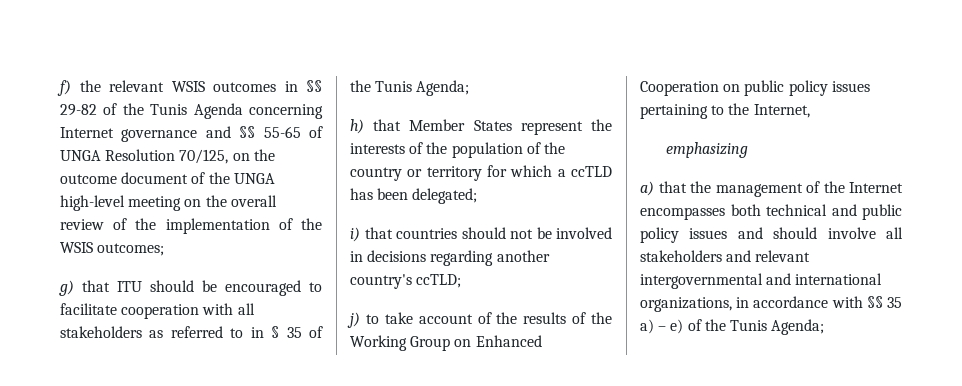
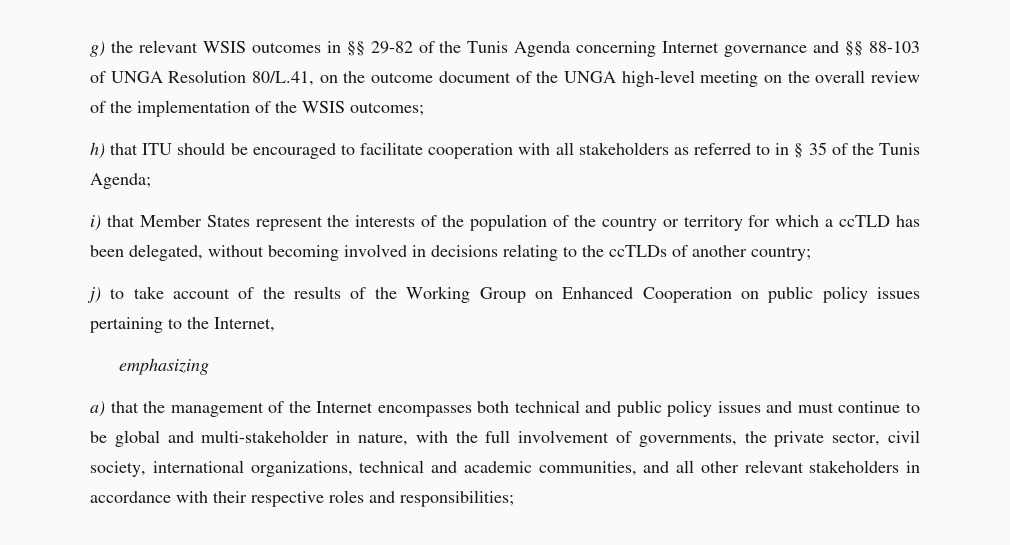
[57,80,71,96] f) -> [90,41,105,57] g)
[263,126,301,138] 55-65 -> [869,41,921,53] 88-103
[179,149,229,164] 70/125, -> [252,71,315,86] 80/L.41,
[59,280,74,296] g) -> [90,142,105,159] h)
[350,119,364,134] h) -> [90,215,101,231] i)
[412,188,478,204] [350,227,612,242] [350,250,550,266] [350,274,462,289] delegated; // i) that countries should not be involved in decisions regarding another country's ccTLD; -> [129,244,811,261] delegated, without becoming involved in decisions relating to the ccTLDs of another country;
[773,227,903,239] [640,250,811,262] [640,273,883,289] [640,296,902,312] [640,319,825,335] should involve all stakeholders and relevant intergovernmental and international organizations, in accordance with §§ 35 a) – e) of the Tunis Agenda; -> [797,401,920,413] [90,430,920,447] [90,460,920,477] [90,490,514,507] must continue to be global and multi-stakeholder in nature, with the full involvement of governments, the private sector, civil society, international organizations, technical and academic communities, and all other relevant stakeholders in accordance with their respective roles and responsibilities;

